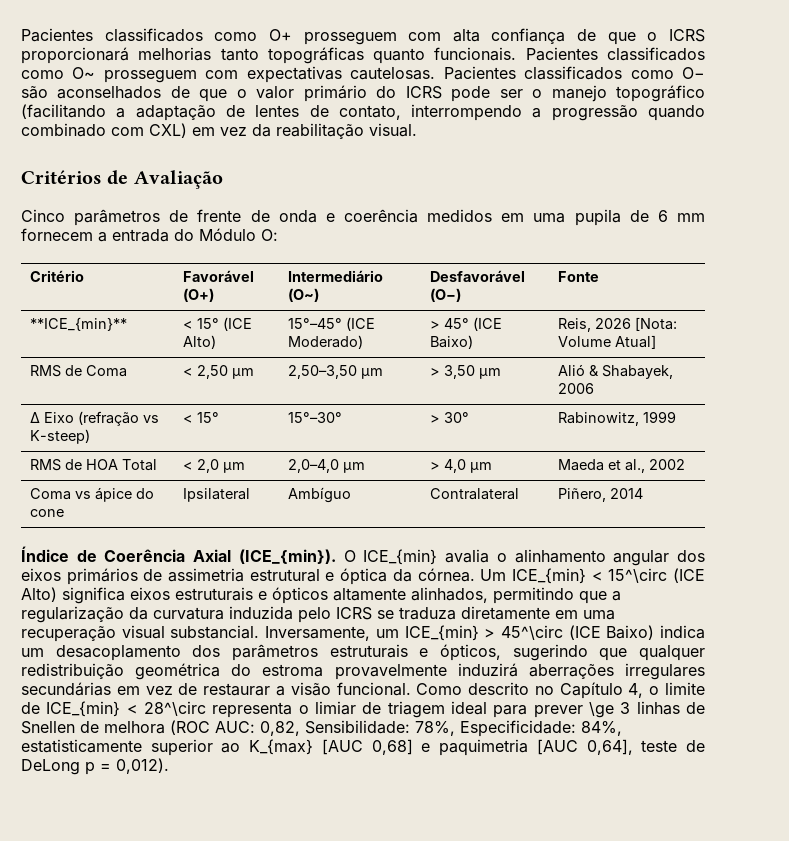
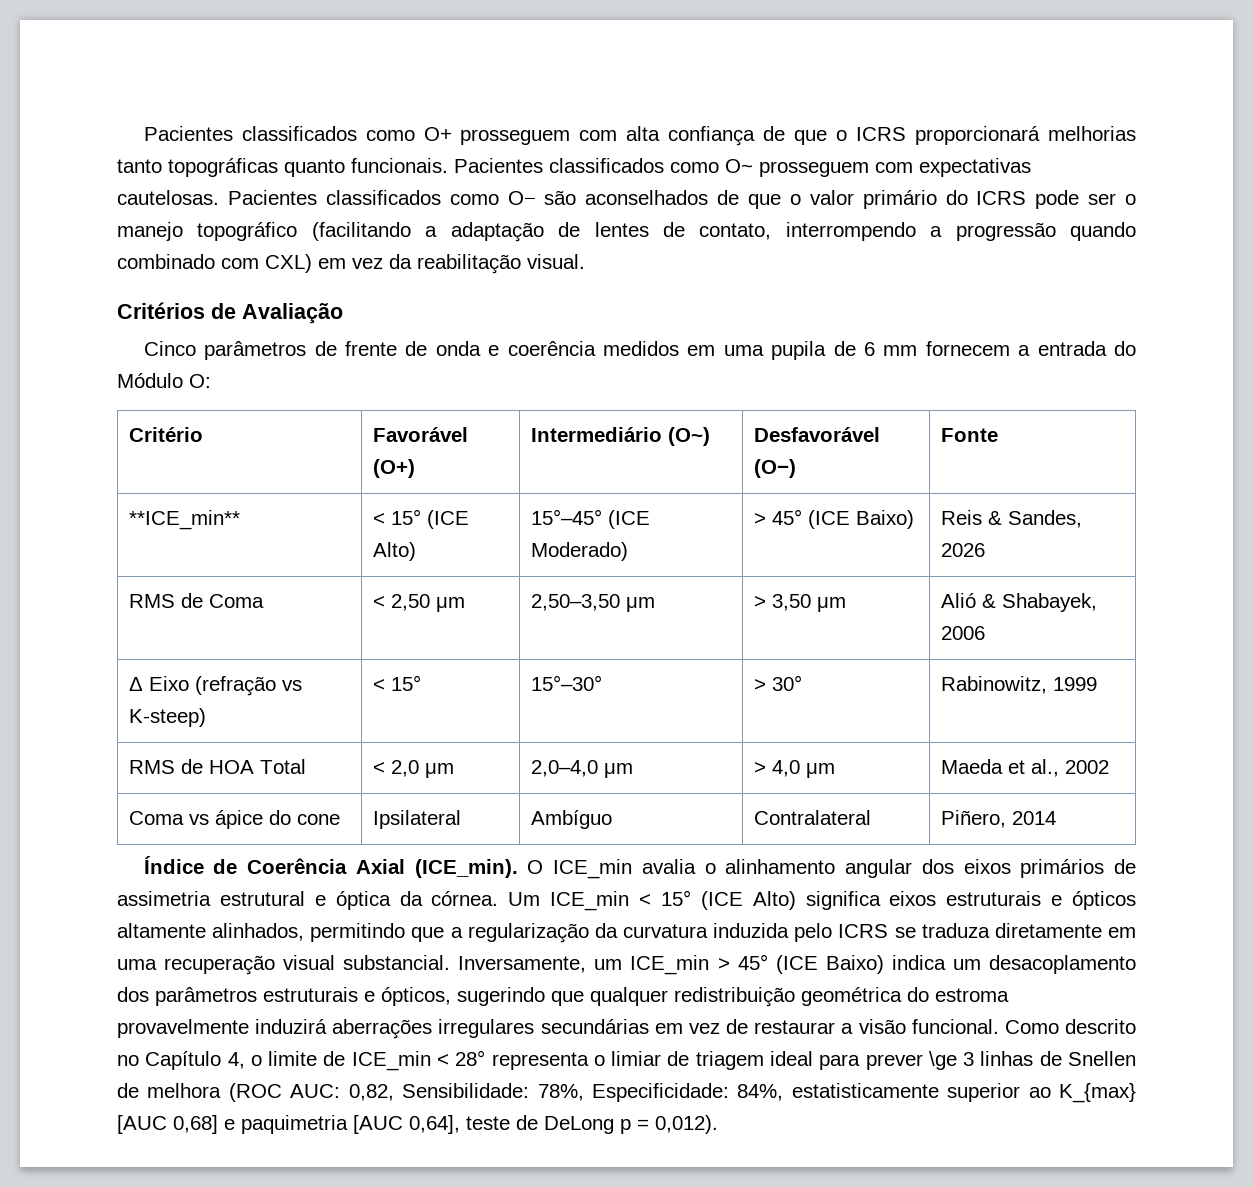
[30,317,128,331] **ICE_{min}** -> [128,510,240,530] **ICE_min**
[558,317,678,332] [558,335,657,349] Reis, 2026 [Nota: Volume Atual] -> [940,510,1082,528] [940,543,985,557] Reis & Sandes, 2026
[238,549,438,565] (ICE_{min}). O ICE_{min} -> [414,859,633,879] (ICE_min). O ICE_min
[511,568,668,584] ICE_{min} < 15^\circ -> [550,890,691,911] ICE_min < 15°
[404,625,563,641] ICE_{min} > 45^\circ -> [630,954,768,975] ICE_min > 45°
[46,701,206,717] ICE_{min} < 28^\circ -> [351,1050,486,1071] ICE_min < 28°

